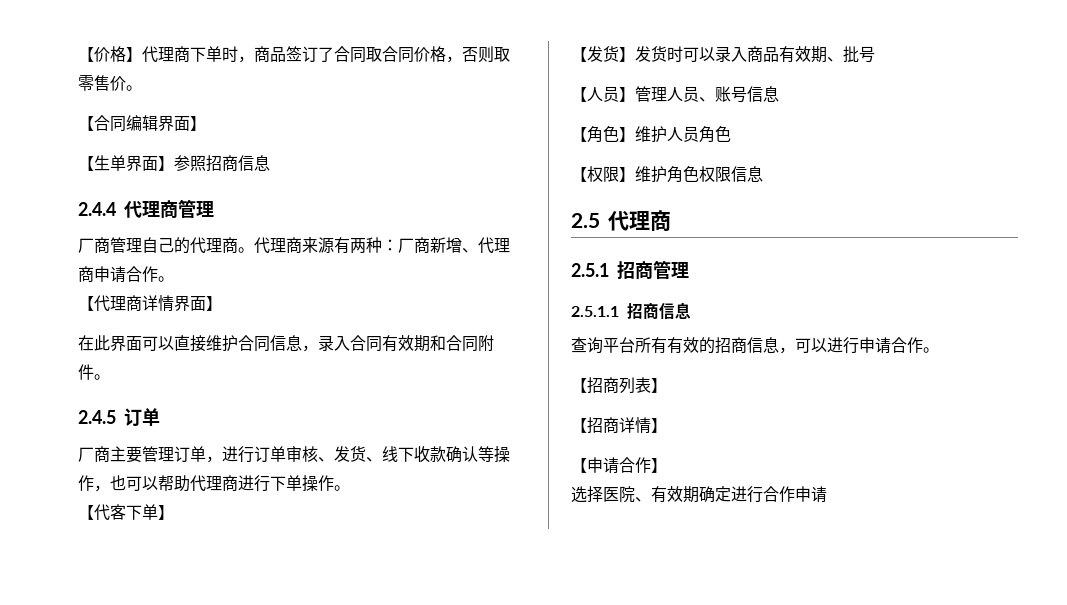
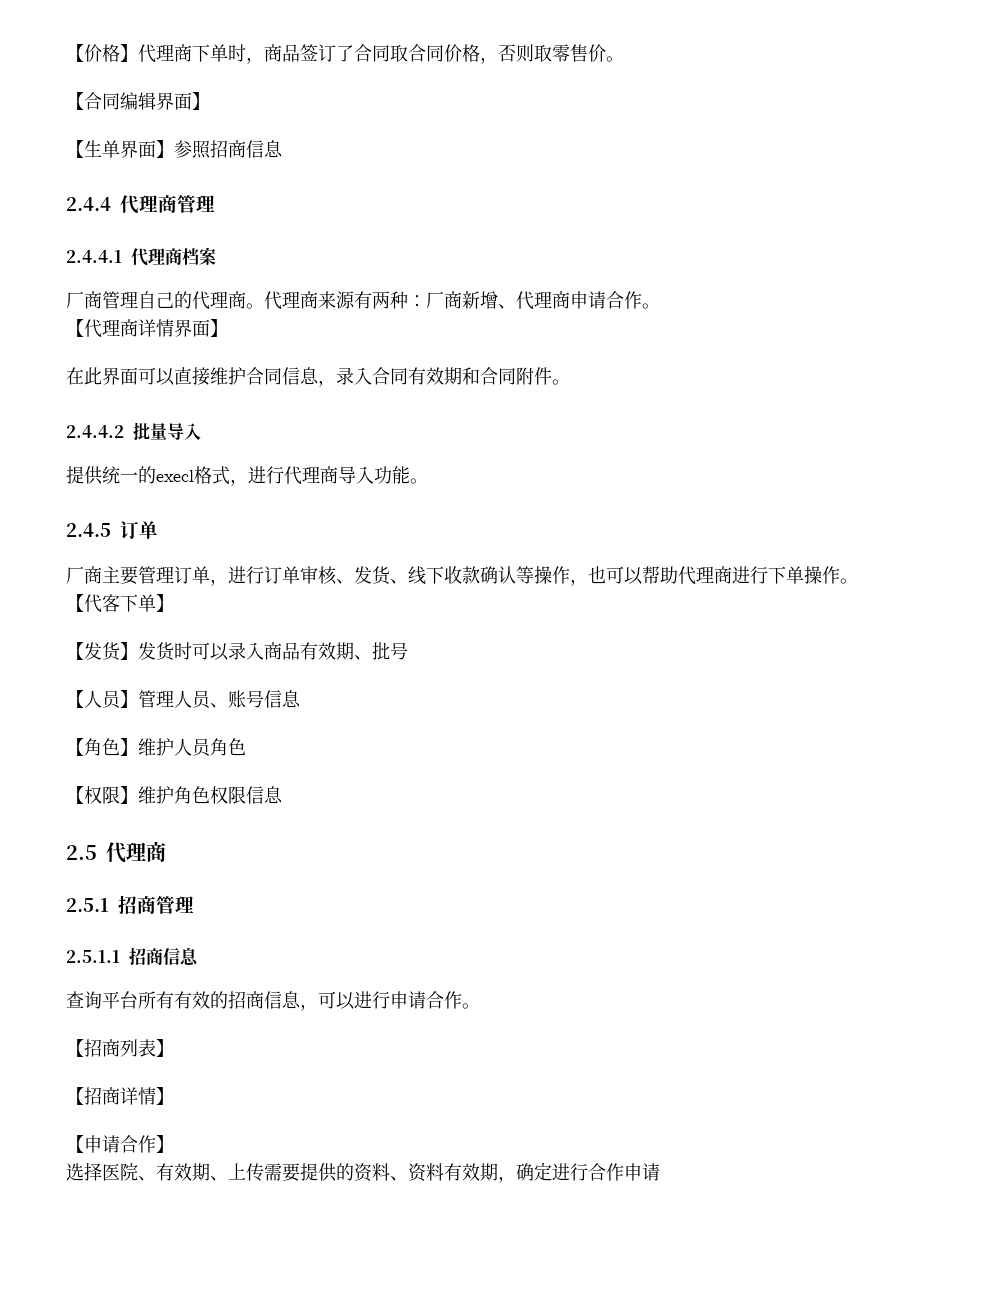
(214, 209) none -> [66,247,216,266] // 2.4.4.1代理商档案
(110, 377) none -> [66,422,201,440] [66,466,428,486] // 2.4.4.2批量导入 // 提供统一的execl格式，进行代理商导入功能。
(699, 494) none -> [210,1163,516,1183] 、上传需要提供的资料、资料有效期，

